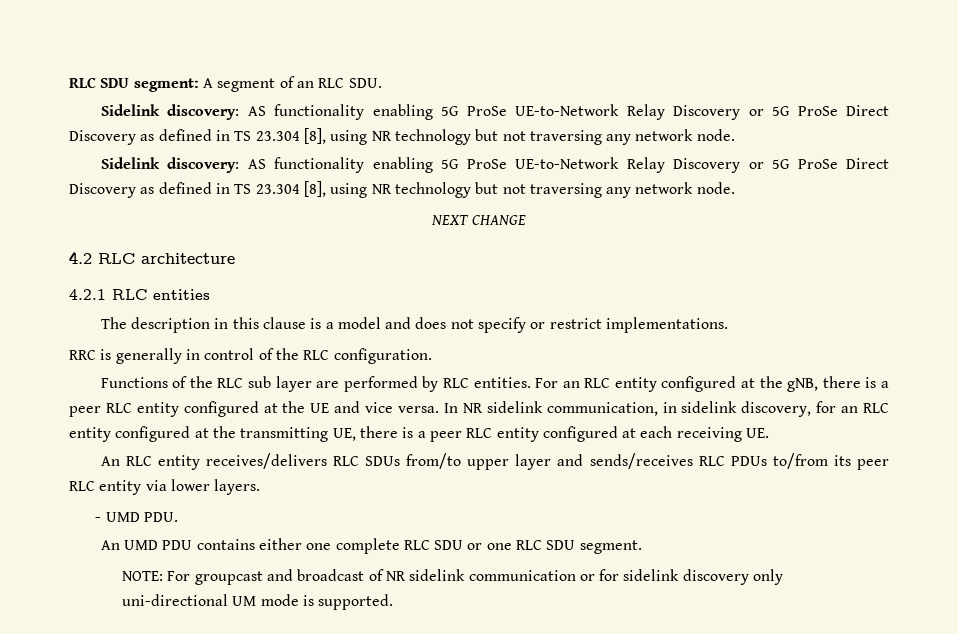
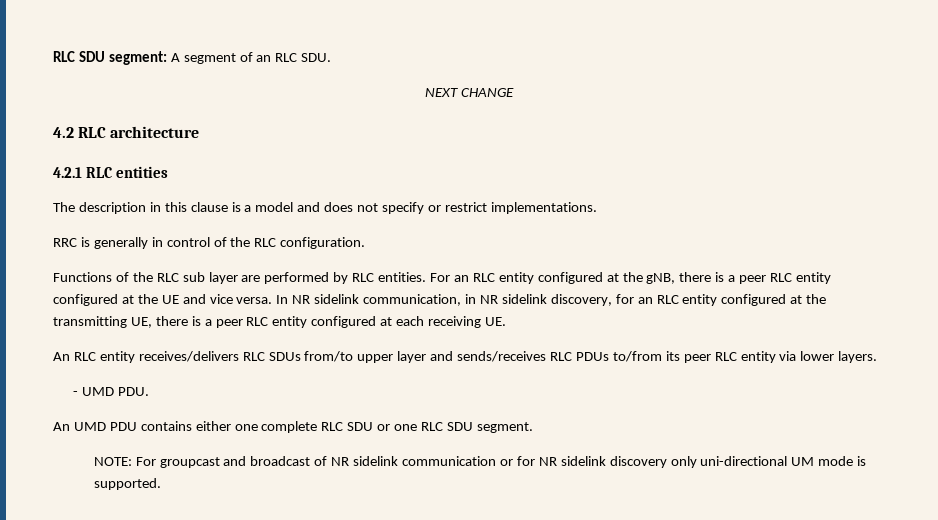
[100,104,889,120] [69,128,735,145] [100,157,889,173] [69,181,735,198] // Sidelink discovery: AS functionality enabling 5G ProSe UE-to-Network Relay Discovery or 5G ProSe Direct Discovery as defined in TS 23.304 [8], using NR technology but not traversing any network node. // Sidelink discovery: AS functionality enabling 5G ProSe UE-to-Network Relay Discovery or 5G ProSe Direct Discovery as defined in TS 23.304 [8], using NR technology but not traversing any network node. -> (332, 57) none
(677, 407) none -> [479,295,498,304] NR
(620, 575) none -> [538,457,557,466] NR

